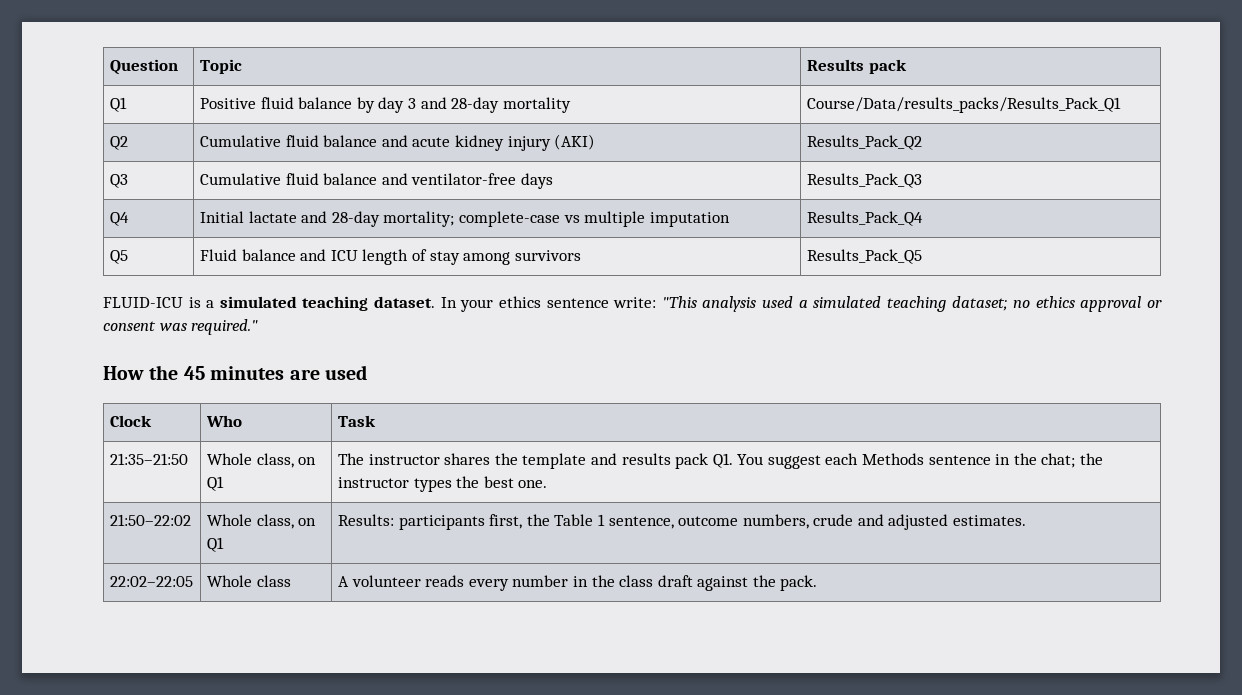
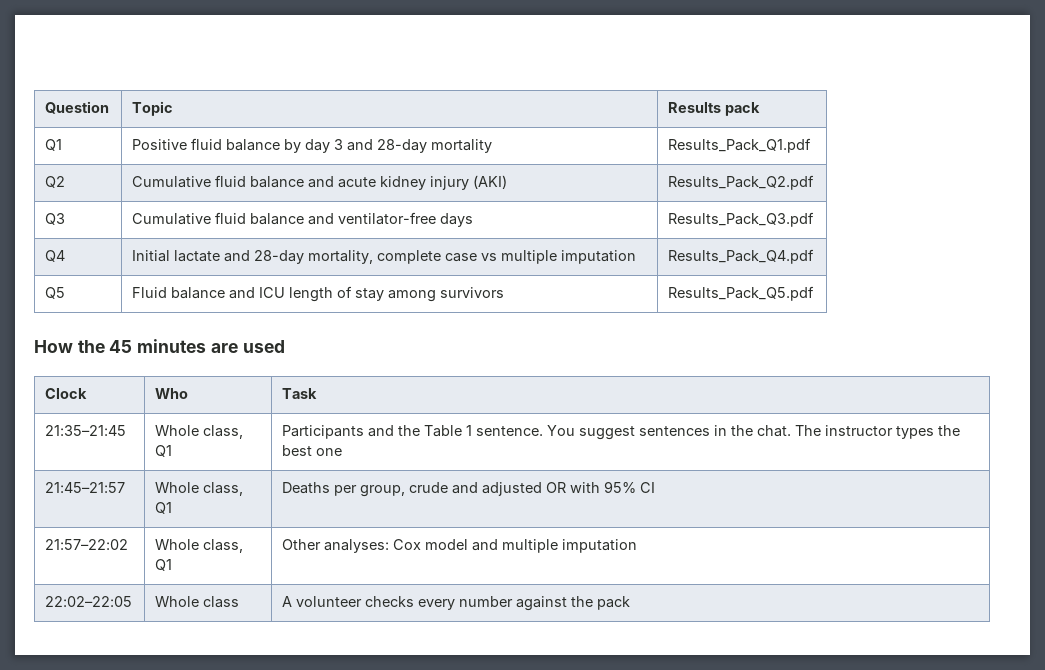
[806,97,1121,113] Course/Data/results_packs/Results_Pack_Q1 -> [668,138,812,153] Results_Pack_Q1.pdf
[806,135,922,150] Results_Pack_Q2 -> [668,175,815,190] Results_Pack_Q2.pdf
[806,173,922,188] Results_Pack_Q3 -> [668,212,815,227] Results_Pack_Q3.pdf
[383,211,560,227] mortality; complete-case -> [308,250,478,264] mortality, complete case
[806,211,923,226] Results_Pack_Q4 -> [668,249,815,264] Results_Pack_Q4.pdf
[806,249,922,264] [103,296,1162,312] [103,319,259,335] Results_Pack_Q5 // FLUID-ICU is a simulated teaching dataset. In your ethics sentence write: "This analysis used a simulated teaching dataset; no ethics approval or consent was required." -> [668,286,815,301] Results_Pack_Q5.pdf
[109,453,188,465] [206,453,317,468] [206,476,224,491] [337,453,1104,469] 21:35–21:50 | Whole class, on Q1 | The instructor shares the template and results pack Q1. You suggest each Methods sentence in the chat; the -> [45,425,127,436] [155,425,244,439] [155,445,173,457] [282,425,822,440] 21:35–21:45 | Whole class, Q1 | Participants and the Table 1 sentence. You suggest sentences in the chat. The
[518,480,548,488] [109,514,191,526] [206,514,317,529] [206,537,224,552] [337,514,1027,530] one. // 21:50–22:02 | Whole class, on Q1 | Results: participants first, the Table 1 sentence, outcome numbers, crude and adjusted estimates. -> [316,448,343,456] [45,482,126,493] [155,482,244,496] [155,502,173,514] [282,481,656,497] [45,539,129,550] [155,539,244,553] [155,559,173,571] [282,539,638,553] one // 21:45–21:57 | Whole class, Q1 | Deaths per group, crude and adjusted OR with 95% CI // 21:57–22:02 | Whole class, Q1 | Other analyses: Cox model and multiple imputation
[425,575,465,587] reads -> [365,596,415,607] checks
[572,575,693,587] in the class draft -> (514, 601) none
[780,575,818,591] pack. -> [597,596,631,610] pack

